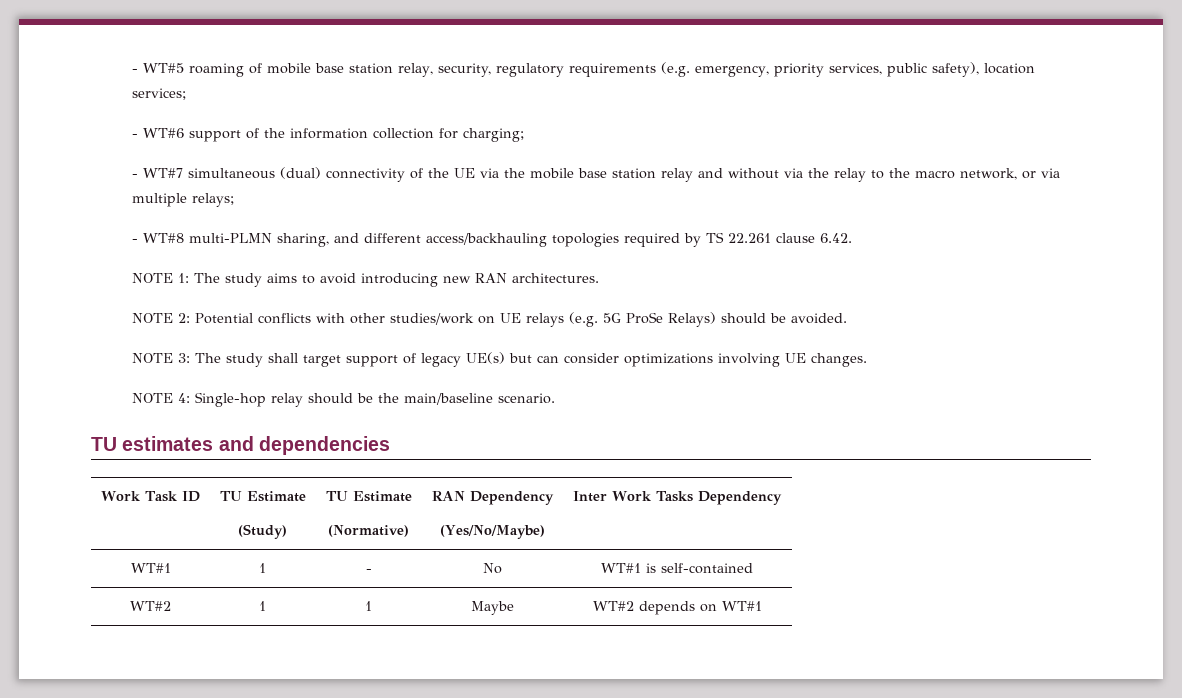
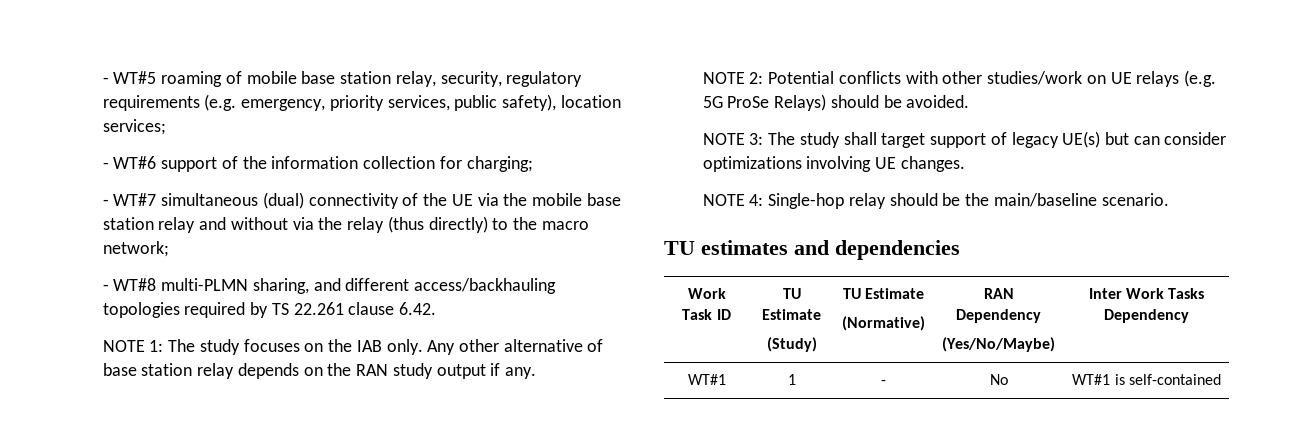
(866, 175) none -> [387,216,488,233] (thus directly)
[959,168,1060,180] [131,193,234,207] network, or via multiple relays; -> [102,241,169,257] network;
[266,273,599,287] aims to avoid introducing new RAN architectures. -> [243,339,604,355] [102,363,536,379] focuses on the IAB only. Any other alternative of base station relay depends on the RAN study output if any.
[130,601,171,611] [259,601,266,611] [365,601,372,611] [470,601,514,615] [592,601,762,615] // WT#2 | 1 | 1 | Maybe | WT#2 depends on WT#1 -> (1221, 379) none

